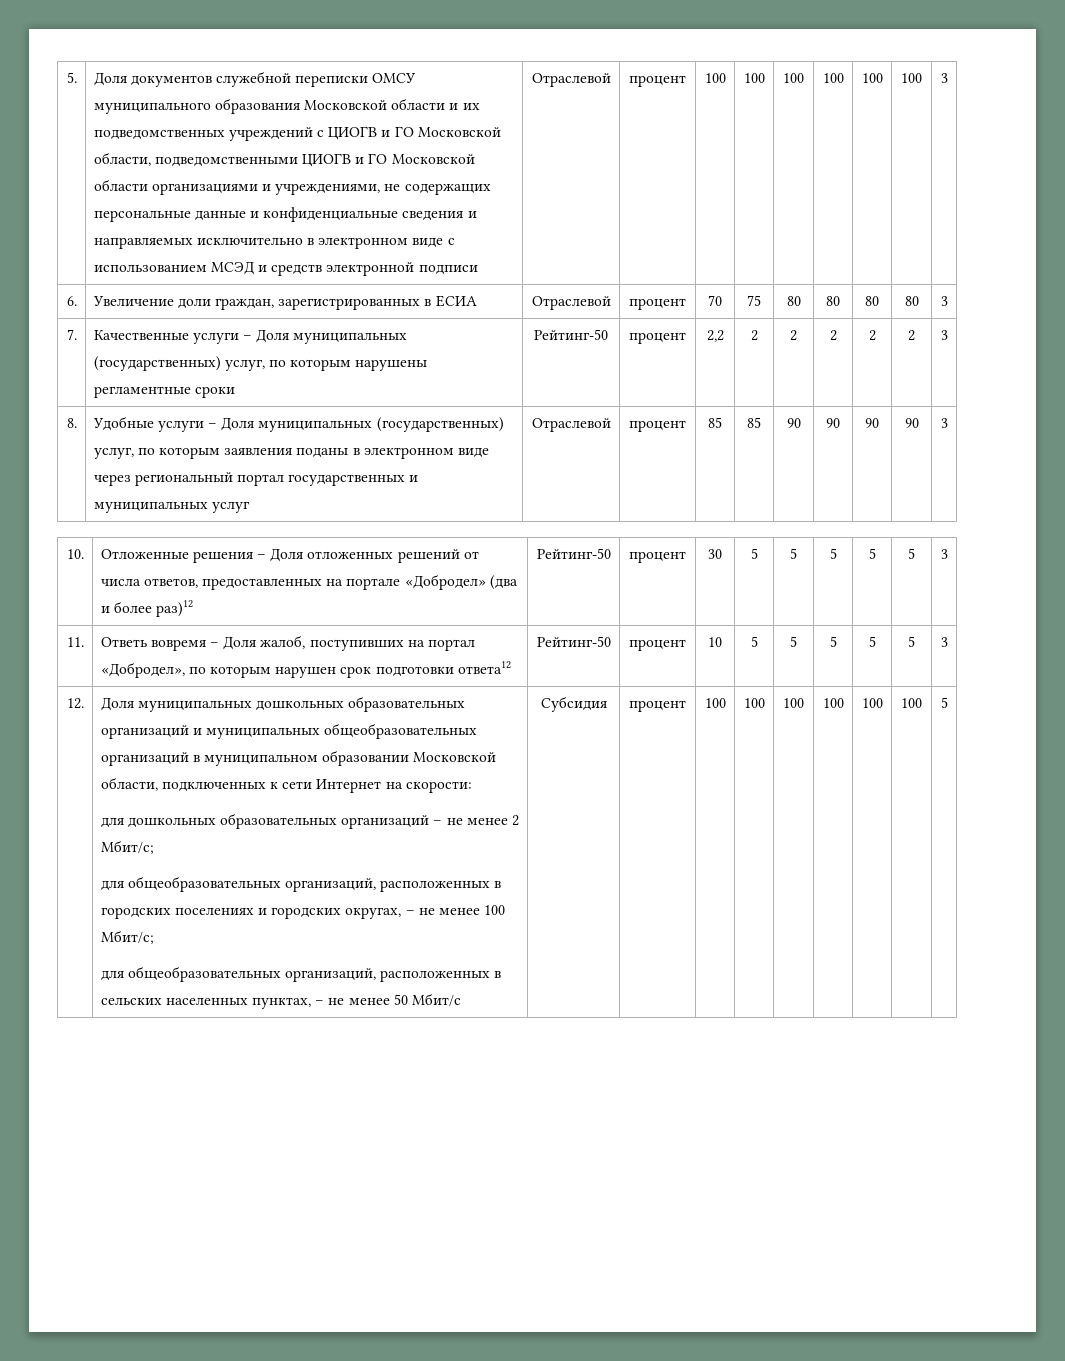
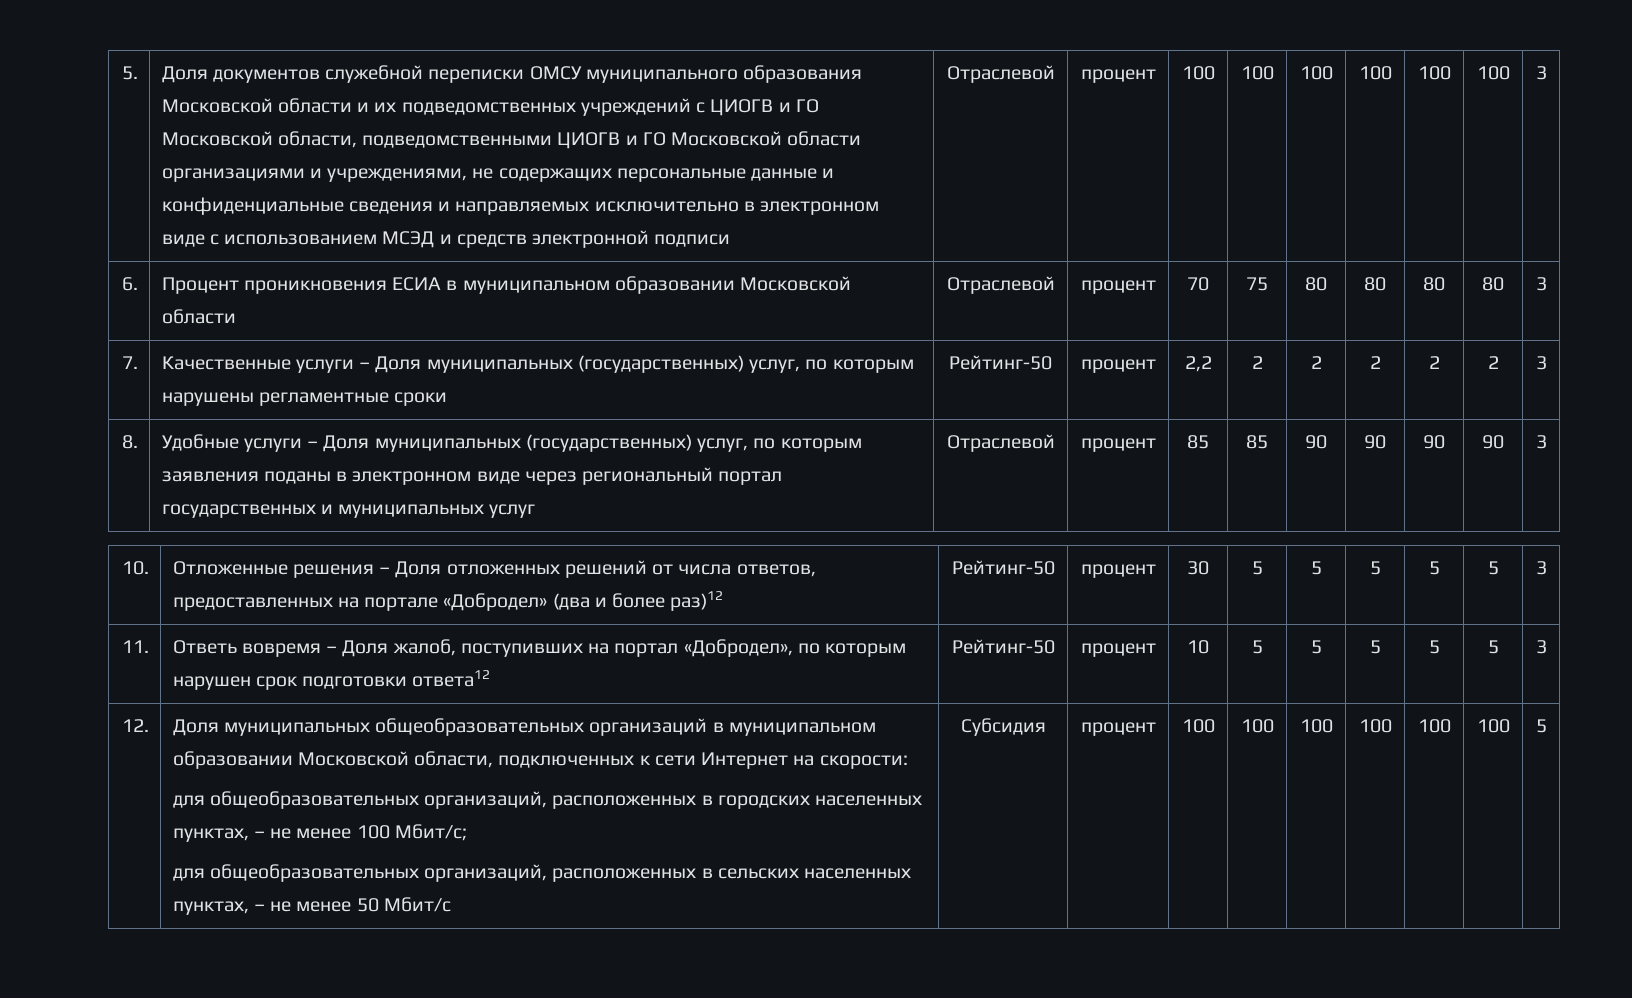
[92,295,477,310] Увеличение доли граждан, зарегистрированных в ЕСИА -> [161,276,852,294] [161,309,236,324] Процент проникновения ЕСИА в муниципальном образовании Московской области
[256,696,466,712] [100,725,321,739] дошкольных образовательных организаций и муниципальных -> (370, 729) none
[100,813,519,829] [100,840,154,854] // для дошкольных образовательных организаций – не менее 2 Мбит/с; -> (908, 762) none
[174,907,402,919] поселениях и городских округах, -> [815,795,923,806] [172,828,249,842] населенных пунктах,

